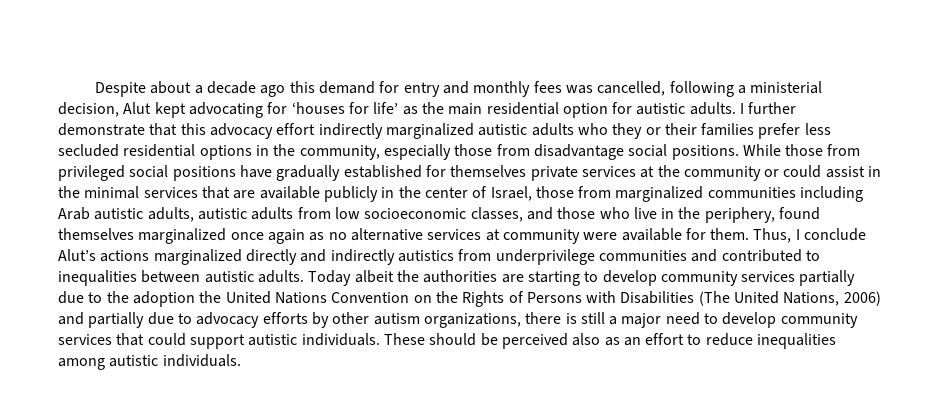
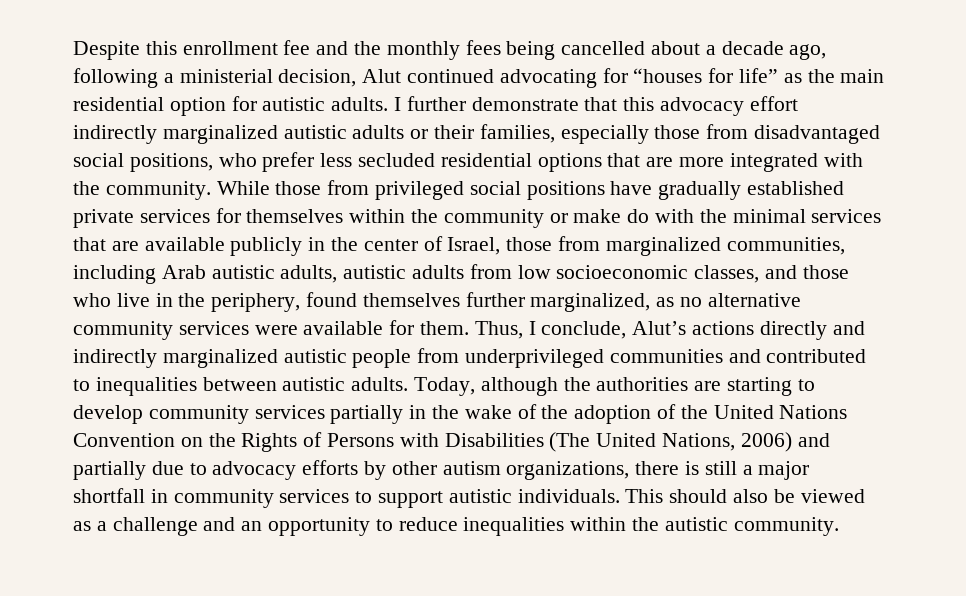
[150,81,666,97] about a decade ago this demand for entry and monthly fees was cancelled, -> [145,40,827,60] this enrollment fee and the monthly fees being cancelled about a decade ago,
[154,102,186,118] kept -> [407,69,495,83] continued
[291,102,399,114] ‘houses for life’ -> [633,68,779,83] “houses for life”
[577,123,755,139] who they or their families -> [410,124,881,144] [73,153,257,172] or their families, especially those from disadvantaged social positions, who
[255,144,739,160] in the community, especially those from disadvantage social positions. -> [607,153,863,172] [73,181,211,200] that are more integrated with the community.
[425,165,882,181] for themselves private services at the community or could assist in -> [73,208,695,228] private services for themselves within the community or make do with
[707,187,796,198] communities -> [726,237,845,255] communities,
[138,228,580,244] marginalized once again as no alternative services at community -> [465,292,801,312] [73,321,249,340] further marginalized, as no alternative community services
[804,228,867,241] conclude -> [541,321,627,339] conclude,
[153,249,242,265] marginalized -> (755, 328) none
[397,249,595,265] autistics from underprivilege -> [162,348,605,368] marginalized autistic people from underprivileged
[308,270,394,286] Today albeit -> [414,377,558,396] Today, although
[58,291,103,304] due to -> [409,404,537,419] in the wake of
(195, 299) none -> [657,404,677,419] of
[665,312,858,328] [58,333,837,349] [58,354,241,370] need to develop community services that could support autistic individuals. These should be perceived also as an effort to reduce inequalities among autistic individuals. -> [73,488,865,508] [73,517,839,536] shortfall in community services to support autistic individuals. This should also be viewed as a challenge and an opportunity to reduce inequalities within the autistic community.

